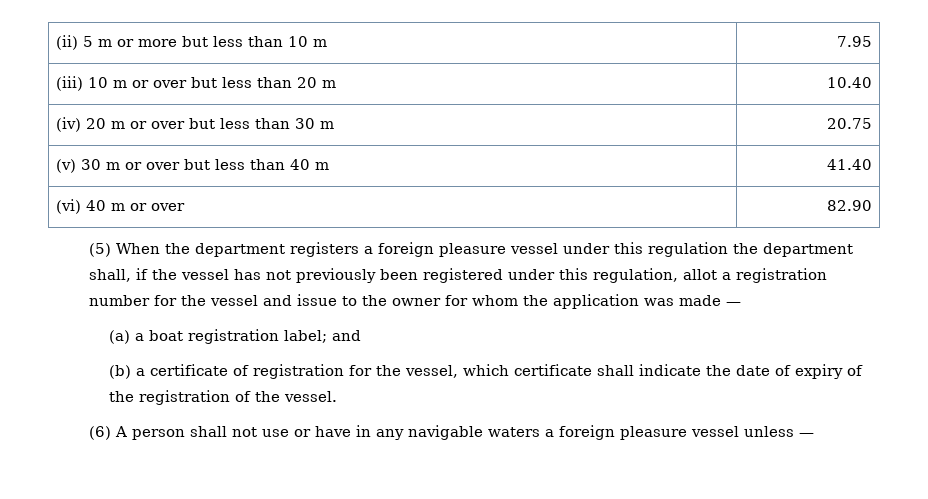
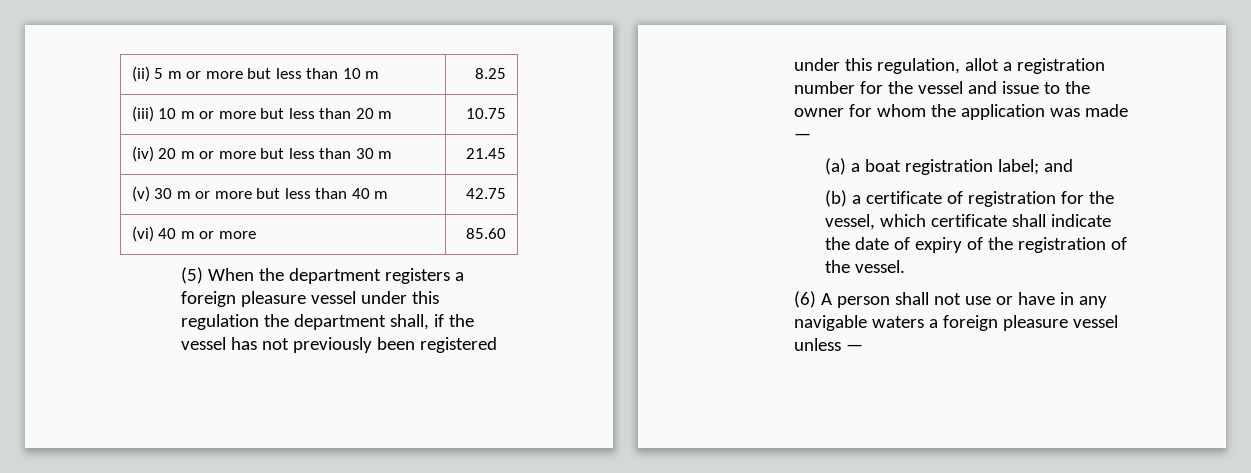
[837,36,873,47] 7.95 -> [475,68,507,79] 8.25
[152,80,187,88] over -> [218,111,256,119] more
[827,77,873,88] 10.40 -> [466,108,507,119] 10.75
[150,121,185,129] over -> [218,151,256,159] more
[827,118,873,129] 20.75 -> [466,148,507,159] 21.45
[145,162,180,170] over -> [214,191,252,199] more
[827,159,873,170] 41.40 -> [466,188,507,199] 42.75
[150,203,185,211] [827,200,873,211] over | 82.90 -> [218,231,256,239] [466,228,507,239] more | 85.60

